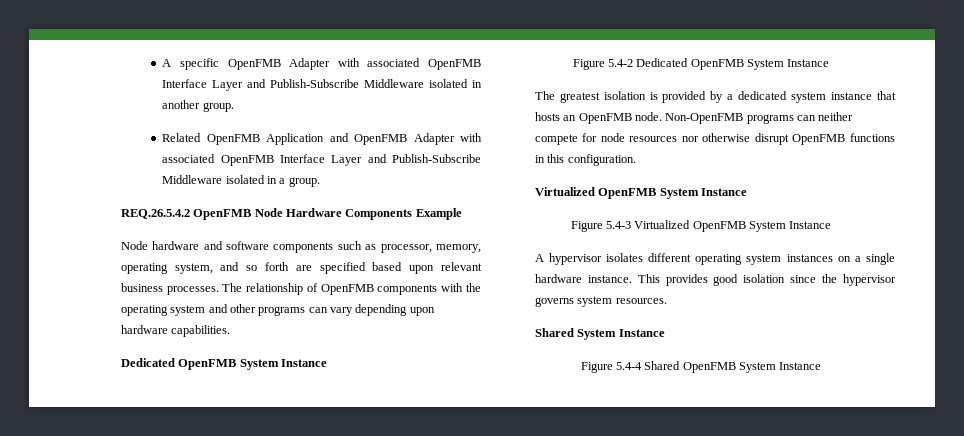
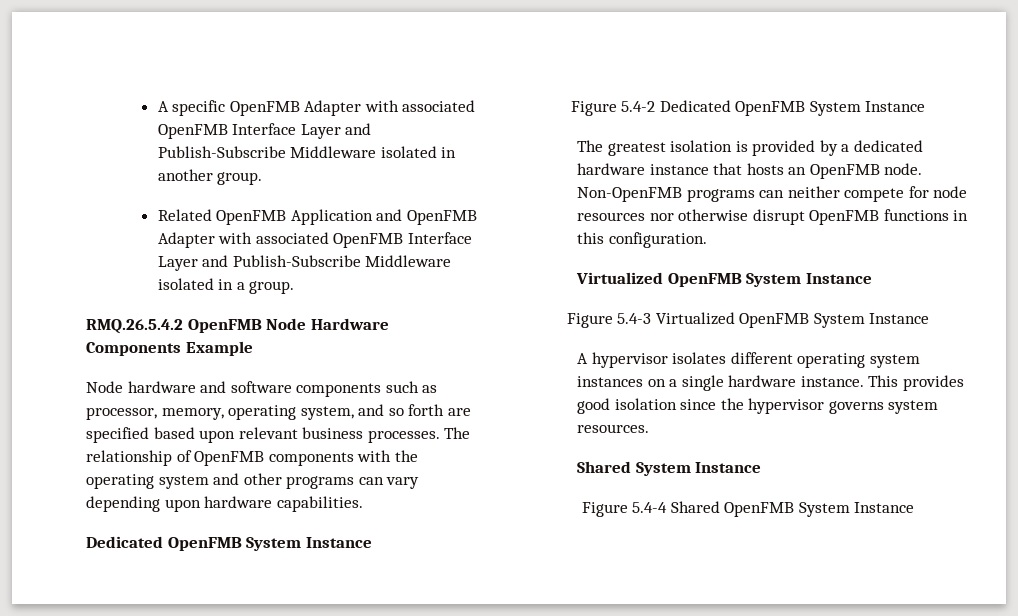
[120,209,190,219] REQ.26.5.4.2 -> [85,319,183,334] RMQ.26.5.4.2
[791,92,827,103] system -> [576,163,645,175] hardware

